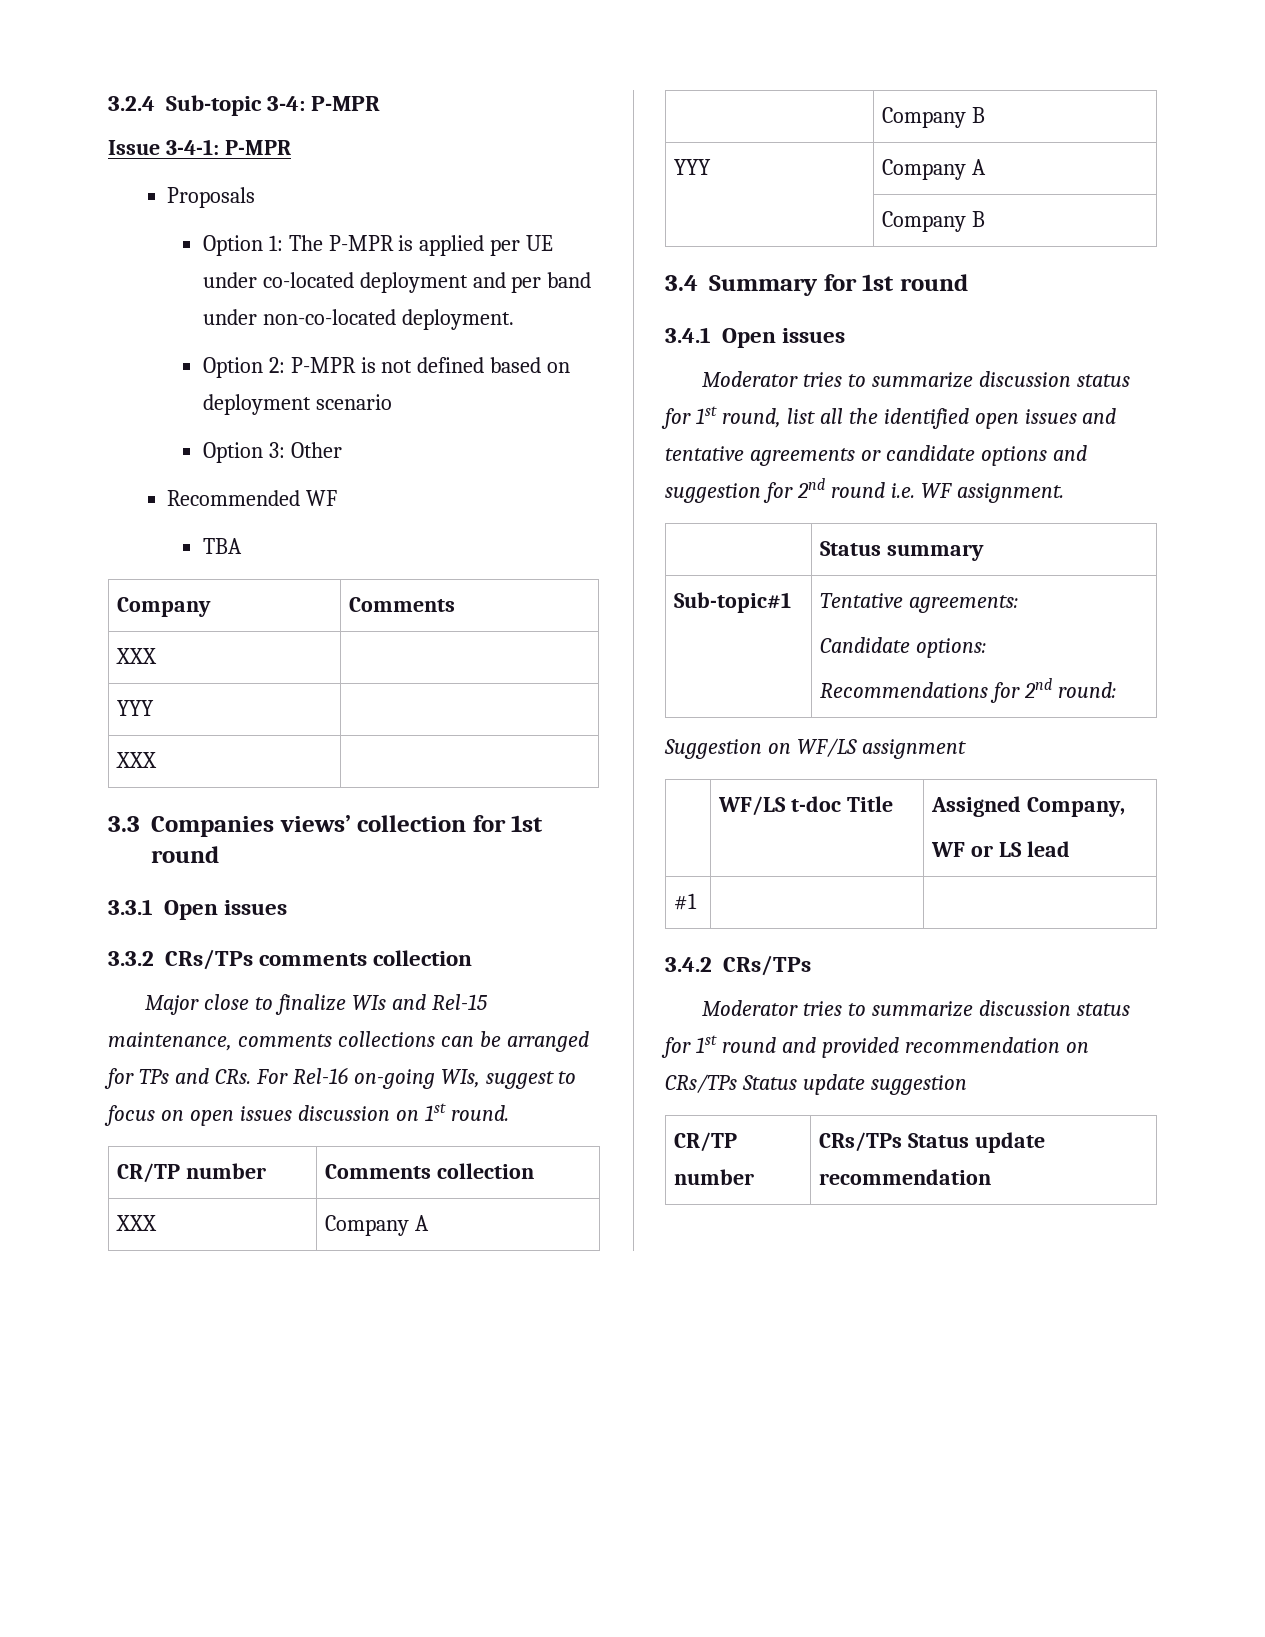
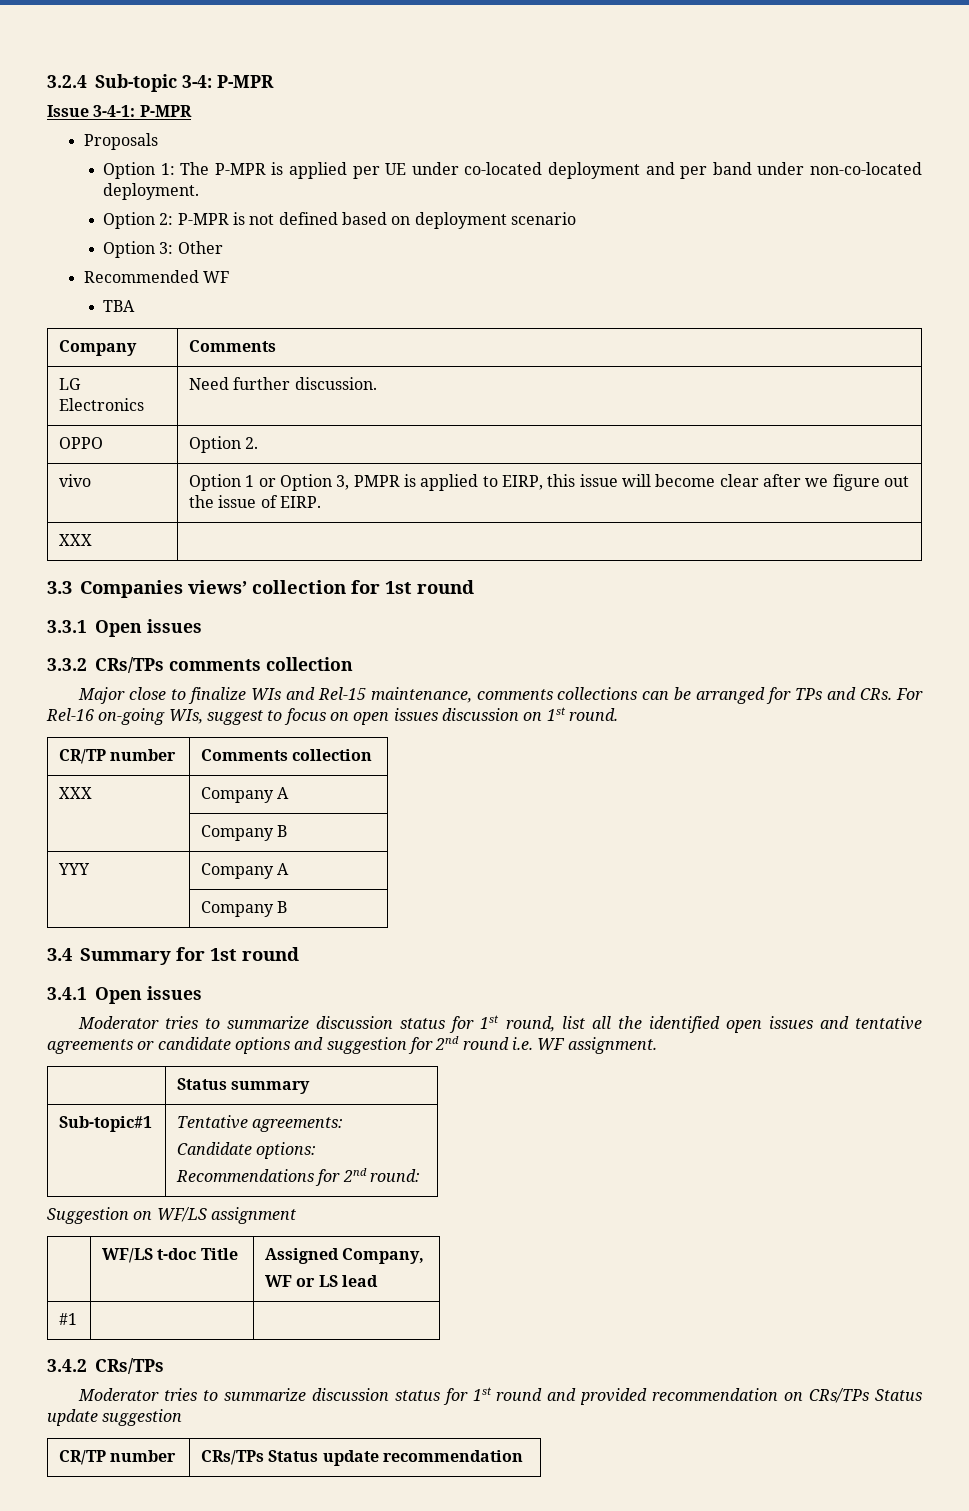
[116,648,158,664] [117,700,155,716] XXX | // YYY | -> [59,378,82,390] [59,398,145,411] [189,377,377,390] [59,437,104,449] [189,436,259,453] [59,474,92,487] [189,474,909,491] [189,495,322,508] LG Electronics | Need further discussion. // OPPO | Option 2. // vivo | Option 1 or Option 3, PMPR is applied to EIRP, this issue will become clear after we figure out the issue of EIRP.

